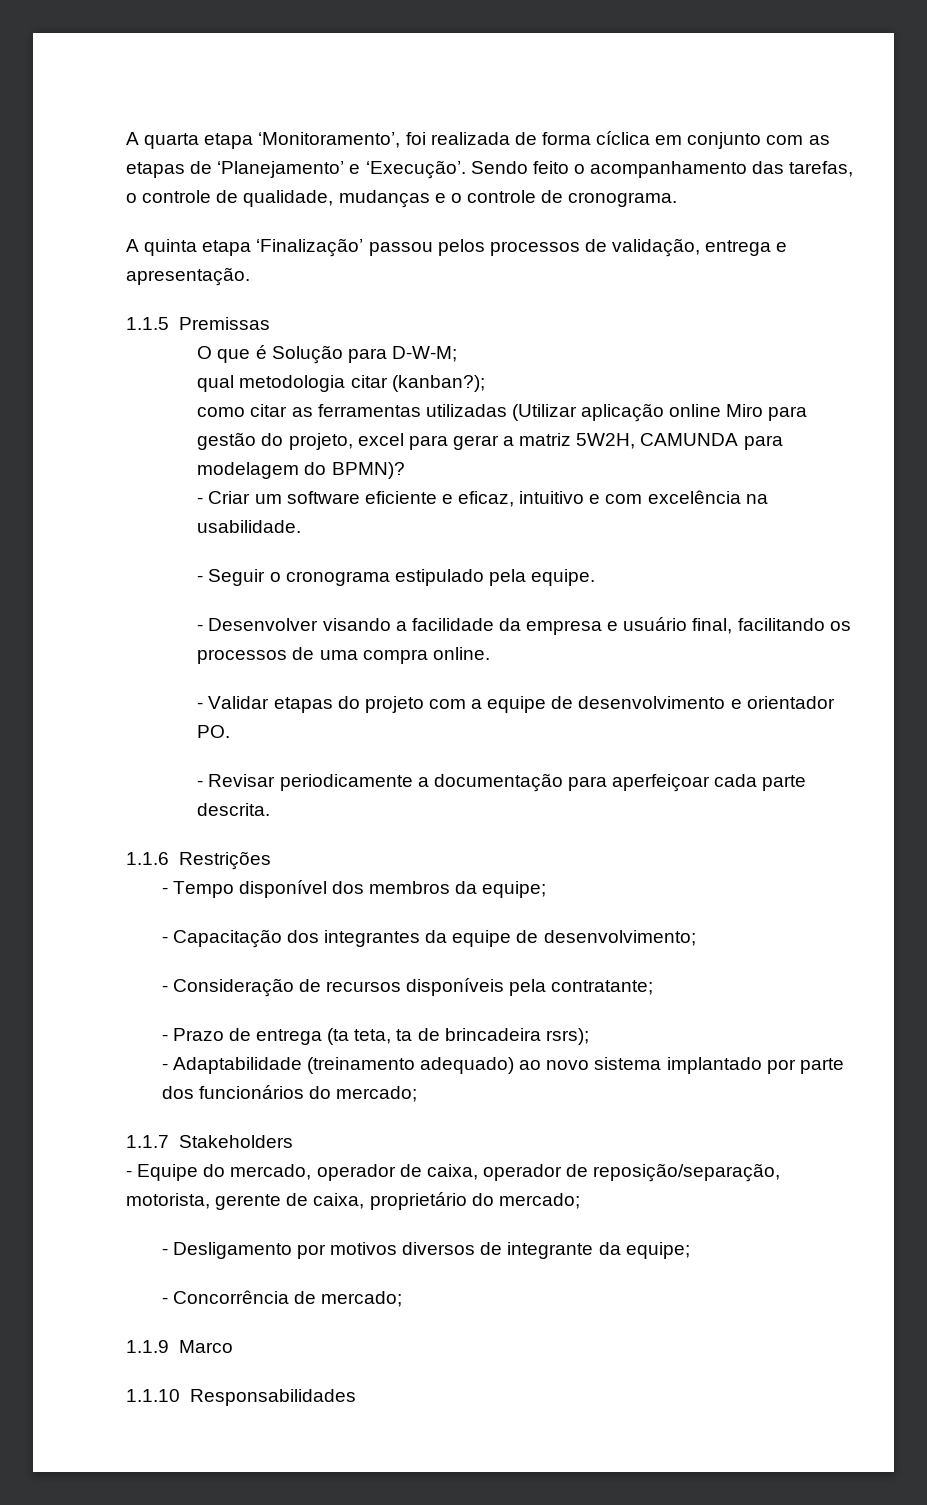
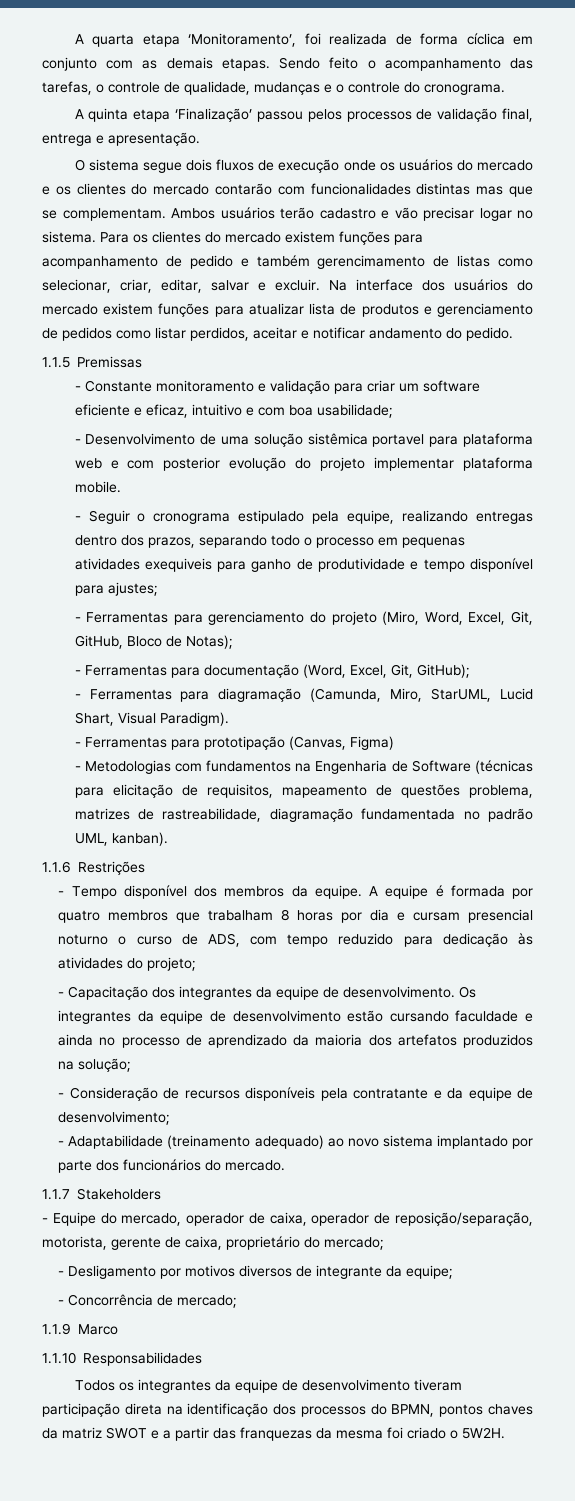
[126,160,466,179] etapas de ‘Planejamento’ e ‘Execução’. -> [166,57,270,71] demais etapas.
[541,190,564,203] de -> [404,82,420,93] do
[612,238,701,257] validação, -> [437,108,533,122] validação final,
[126,317,270,330] [197,345,457,364] [197,375,485,392] [197,403,808,422] [197,432,783,450] [197,462,405,479] [197,491,251,504] 1.1.5 Premissas // O que é Solução para D-W-M; // qual metodologia citar (kanban?); // como citar as ferramentas utilizadas (Utilizar aplicação online Miro para gestão do projeto, excel para gerar a matriz 5W2H, CAMUNDA para modelagem do BPMN)? // - Criar -> [74,159,533,173] [42,183,533,197] [42,207,533,221] [42,231,423,245] [42,255,533,269] [42,279,533,293] [42,303,533,317] [42,327,513,341] [42,356,142,368] [74,380,395,394] O sistema segue dois fluxos de execução onde os usuários do mercado e os clientes do mercado contarão com funcionalidades distintas mas que se complementam. Ambos usuários terão cadastro e vão precisar logar no sistema. Para os clientes do mercado existem funções para acompanhamento de pedido e também gerencimamento de listas como selecionar, criar, editar, salvar e excluir. Na interface dos usuários do mercado existem funções para atualizar lista de produtos e gerenciamento de pedidos como listar perdidos, aceitar e notificar andamento do pedido. // 1.1.5 Premissas // - Constante monitoramento e validação para criar
[647,490,768,504] [197,520,302,533] excelência na usabilidade. -> [288,404,393,418] [74,433,533,447] [74,457,533,471] [74,481,121,493] boa usabilidade; // - Desenvolvimento de uma solução sistêmica portavel para plataforma web e com posterior evolução do projeto implementar plataforma mobile.
[531,569,596,586] [197,617,851,635] [197,647,490,664] [197,696,835,713] [197,725,231,738] [197,773,807,792] [197,803,271,816] equipe. // - Desenvolver visando a facilidade da empresa e usuário final, facilitando os processos de uma compra online. // - Validar etapas do projeto com a equipe de desenvolvimento e orientador PO. // - Revisar periodicamente a documentação para aperfeiçoar cada parte descrita. -> [347,510,533,524] [74,535,465,548] [74,558,533,572] [74,582,158,596] [74,611,533,625] [74,635,233,649] [74,664,470,678] [74,688,534,702] [74,712,229,726] [74,736,394,750] [74,760,533,774] [74,784,533,798] [74,808,533,822] [74,832,168,846] equipe, realizando entregas dentro dos prazos, separando todo o processo em pequenas atividades exequiveis para ganho de produtividade e tempo disponível para ajustes; // - Ferramentas para gerenciamento do projeto (Miro, Word, Excel, Git, GitHub, Bloco de Notas); // - Ferramentas para documentação (Word, Excel, Git, GitHub); // - Ferramentas para diagramação (Camunda, Miro, StarUML, Lucid Shart, Visual Paradigm). // - Ferramentas para prototipação (Canvas, Figma) // - Metodologias com fundamentos na Engenharia de Software (técnicas para elicitação de requisitos, mapeamento de questões problema, matrizes de rastreabilidade, diagramação fundamentada no padrão UML, kanban).
[482,881,547,898] equipe; -> [314,885,534,899] [58,909,533,923] [58,933,534,947] [58,957,197,971] equipe. A equipe é formada por quatro membros que trabalham 8 horas por dia e cursam presencial noturno o curso de ADS, com tempo reduzido para dedicação às atividades do projeto;
[543,930,696,946] desenvolvimento; -> [343,986,477,998] [58,1010,534,1024] [58,1034,534,1048] [58,1058,132,1072] desenvolvimento. Os integrantes da equipe de desenvolvimento estão cursando faculdade e ainda no processo de aprendizado da maioria dos artefatos produzidos na solução;
[551,980,654,995] [161,1028,589,1045] contratante; // - Prazo de entrega (ta teta, ta de brincadeira rsrs); -> [353,1087,533,1101] [58,1111,171,1125] contratante e da equipe de desenvolvimento;
[336,1086,418,1102] mercado; -> [225,1160,286,1171] mercado.
(356, 1397) none -> [74,1379,462,1393] [42,1403,533,1417] [42,1427,505,1441] // Todos os integrantes da equipe de desenvolvimento tiveram participação direta na identificação dos processos do BPMN, pontos chaves da matriz SWOT e a partir das franquezas da mesma foi criado o 5W2H.

